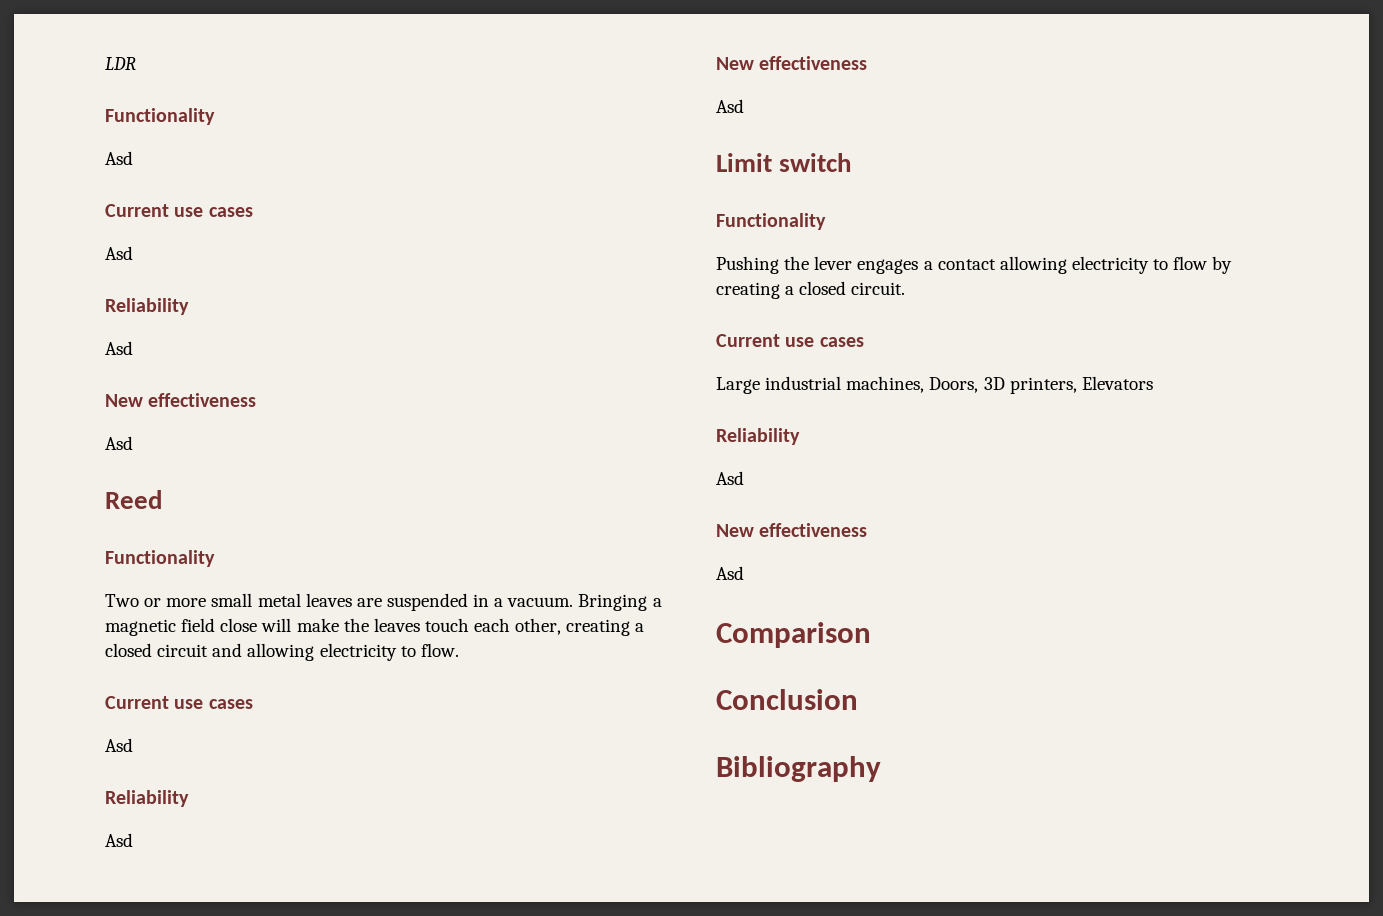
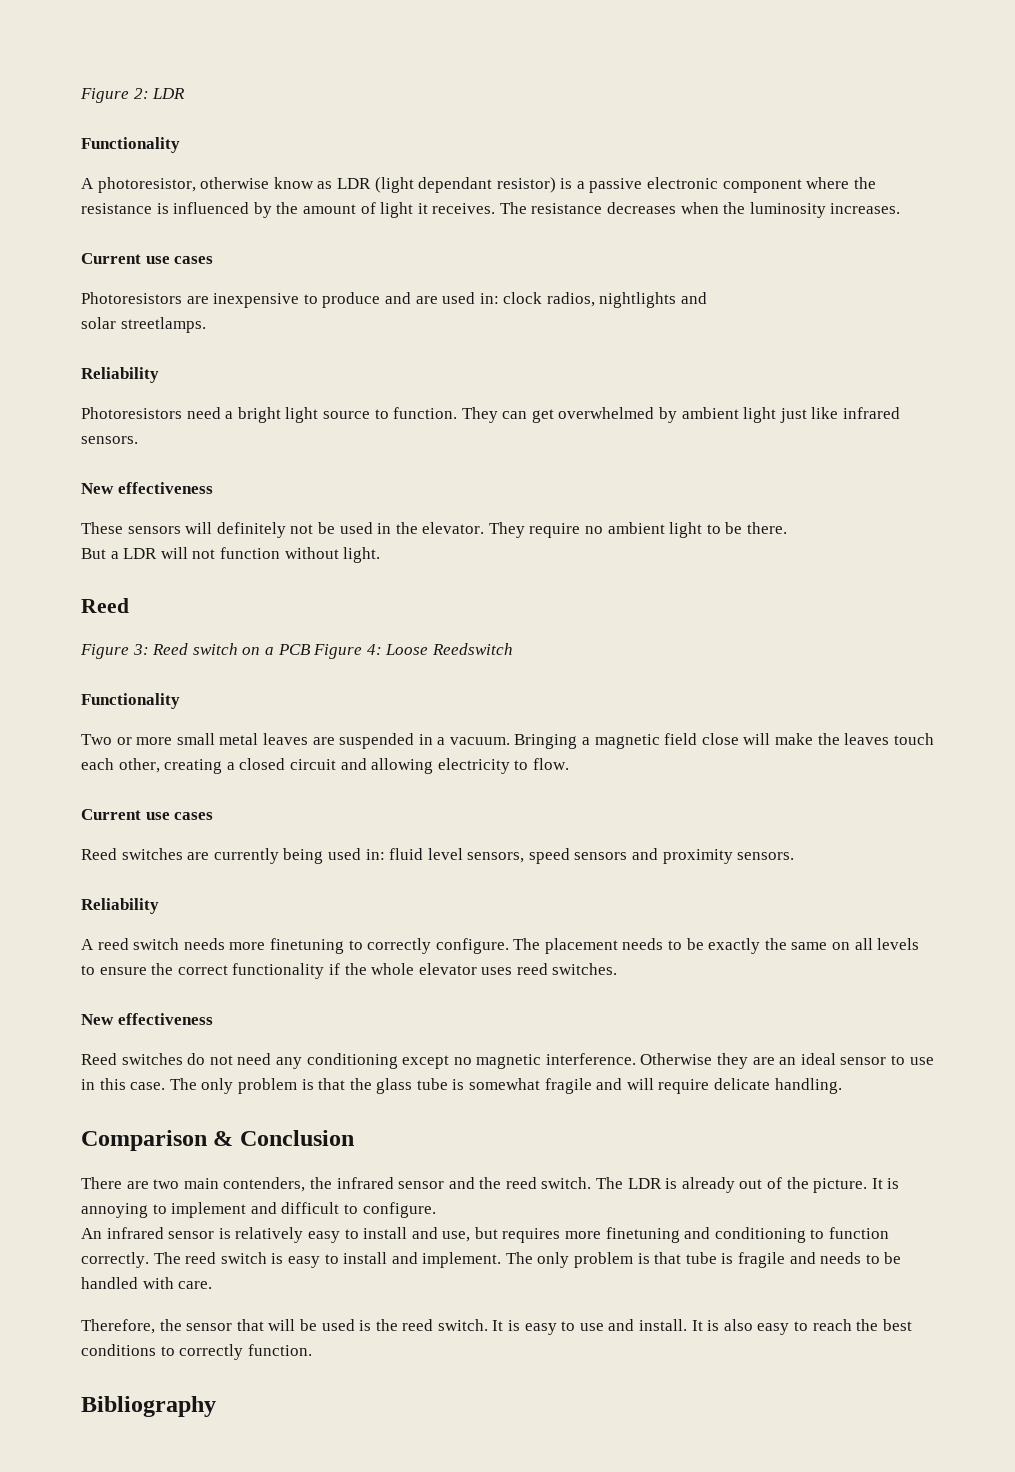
(105, 63) none -> [80,88,149,103] Figure 2:
[105,151,133,165] [105,204,253,217] [105,246,133,260] [105,298,189,315] [105,341,133,355] [105,393,257,407] [105,436,133,450] [105,490,162,509] Asd // Current use cases // Asd // Reliability // Asd // New effectiveness // Asd // Reed -> [81,177,876,193] [81,202,901,218] [81,253,214,264] [81,292,708,308] [81,317,206,333] [81,367,159,383] [81,407,901,423] [81,436,138,444] [81,482,213,494] [81,522,788,538] [81,547,381,563] [81,598,129,613] [80,643,513,659] A photoresistor, otherwise know as LDR (light dependant resistor) is a passive electronic component where the resistance is influenced by the amount of light it receives. The resistance decreases when the luminosity increases. // Current use cases // Photoresistors are inexpensive to produce and are used in: clock radios, nightlights and // solar streetlamps. // Reliability // Photoresistors need a bright light source to function. They can get overwhelmed by ambient light just like infrared sensors. // New effectiveness // These sensors will definitely not be used in the elevator. They require no ambient light to be there. // But a LDR will not function without light. // Reed // Figure 3: Reed switch on a PCB Figure 4: Loose Reedswitch
[105,738,133,752] [105,790,189,807] [105,833,133,847] [716,56,868,70] [716,99,744,113] [716,153,852,172] [716,213,826,230] [716,256,1233,274] [716,281,906,299] [716,334,864,347] [716,376,1153,394] [716,428,800,445] [716,471,744,485] [716,523,868,537] [716,566,744,580] Asd // Reliability // Asd // New effectiveness // Asd // Limit switch // Functionality // Pushing the lever engages a contact allowing electricity to flow by creating a closed circuit. // Current use cases // Large industrial machines, Doors, 3D printers, Elevators // Reliability // Asd // New effectiveness // Asd -> [81,848,795,864] [81,898,159,914] [81,938,920,954] [81,963,618,979] [81,1013,213,1025] [81,1053,934,1069] [81,1078,842,1094] Reed switches are currently being used in: fluid level sensors, speed sensors and proximity sensors. // Reliability // A reed switch needs more finetuning to correctly configure. The placement needs to be exactly the same on all levels to ensure the correct functionality if the whole elevator uses reed switches. // New effectiveness // Reed switches do not need any conditioning except no magnetic interference. Otherwise they are an ideal sensor to use in this case. The only problem is that the glass tube is somewhat fragile and will require delicate handling.
(871, 635) // -> [213,1131,234,1146] &
(858, 699) none -> [81,1177,900,1193] [81,1202,436,1218] [81,1227,890,1243] [81,1252,902,1268] [81,1277,213,1289] [81,1319,912,1335] [81,1344,312,1360] // There are two main contenders, the infrared sensor and the reed switch. The LDR is already out of the picture. It is annoying to implement and difficult to configure. // An infrared sensor is relatively easy to install and use, but requires more finetuning and conditioning to function correctly. The reed switch is easy to install and implement. The only problem is that tube is fragile and needs to be handled with care. // Therefore, the sensor that will be used is the reed switch. It is easy to use and install. It is also easy to reach the best conditions to correctly function.

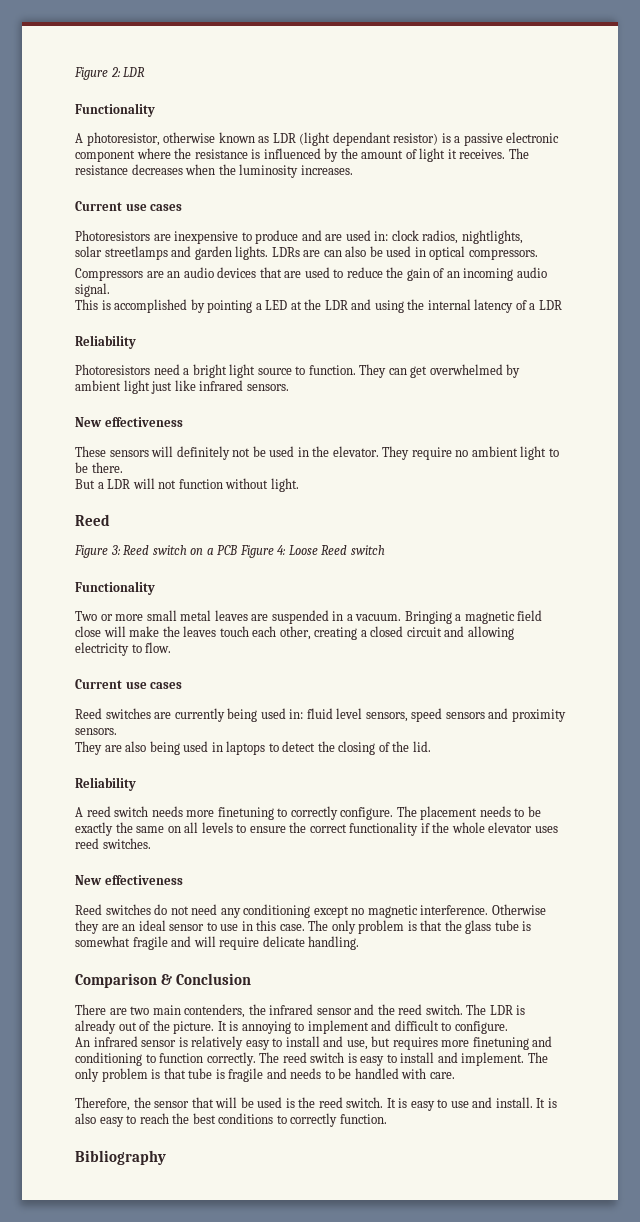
[273,177,314,189] know -> [218,132,255,143] known
[599,292,708,308] nightlights and -> [461,230,523,244] nightlights,
[120,317,206,333] streetlamps. -> [104,246,538,260] [75,267,547,281] [75,283,110,297] [75,299,562,313] streetlamps and garden lights. LDRs are can also be used in optical compressors. // Compressors are an audio devices that are used to reduce the gain of an incoming audio signal. // This is accomplished by pointing a LED at the LDR and using the internal latency of a LDR
[431,643,513,655] Reedswitch -> [321,545,385,555] Reed switch
(795, 856) none -> [75,741,431,755] // They are also being used in laptops to detect the closing of the lid.

